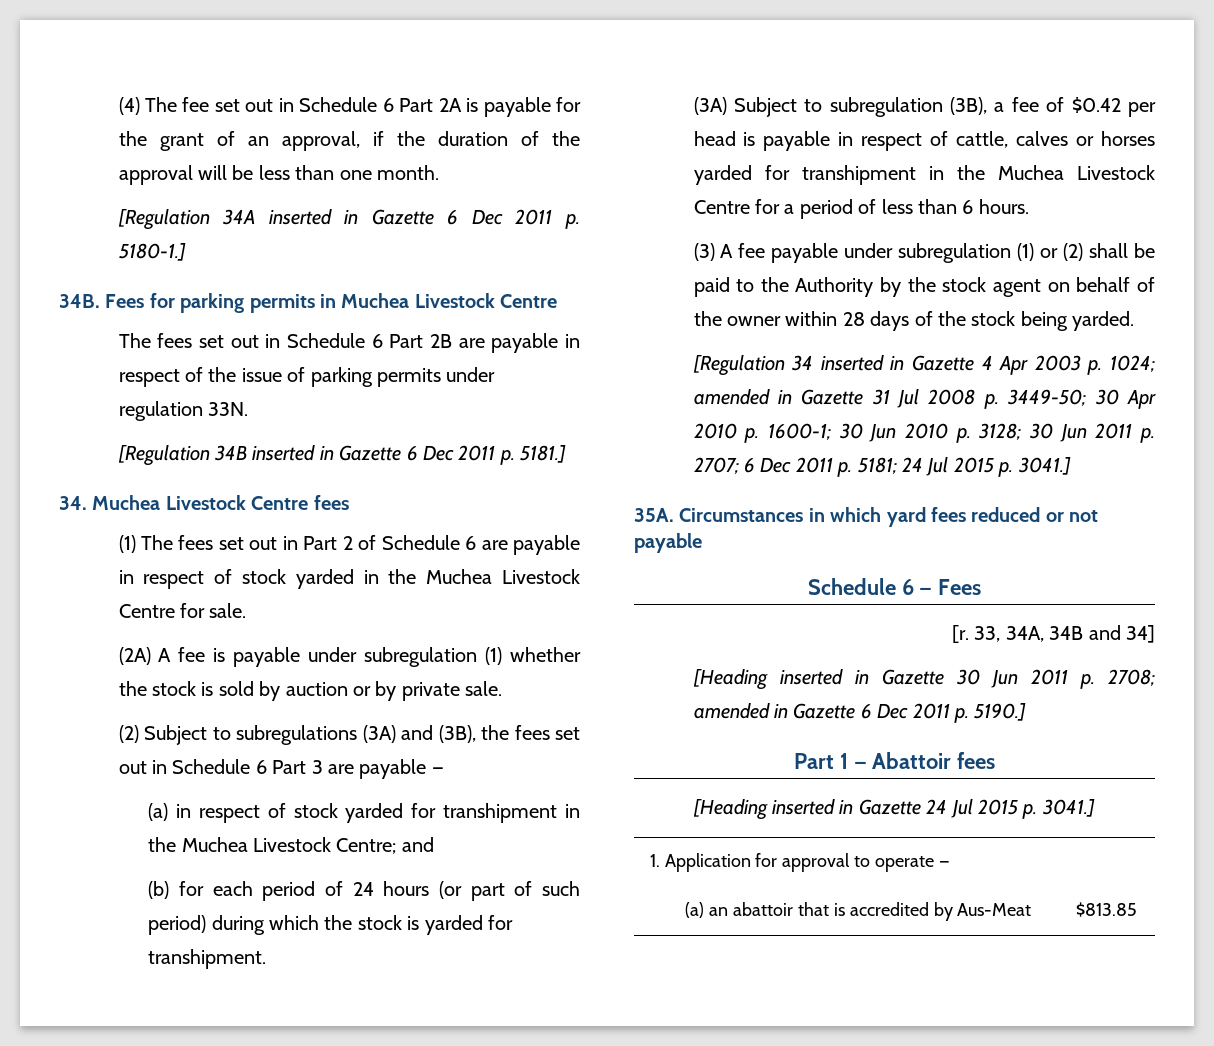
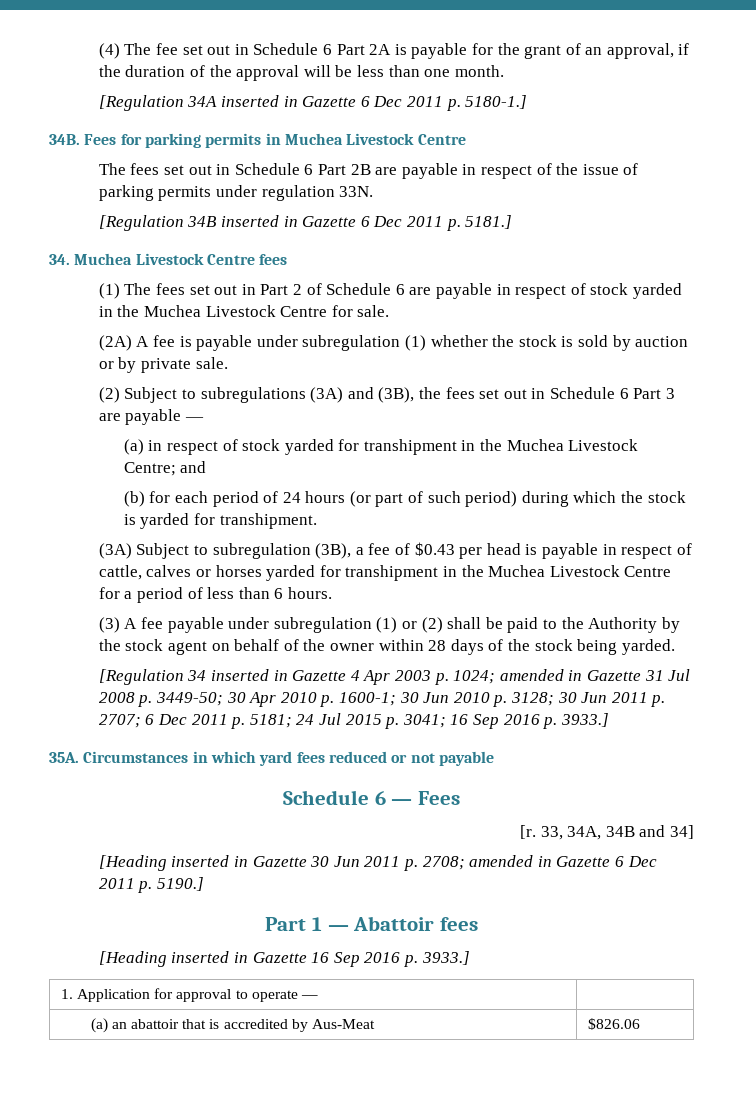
[1071,97,1121,113] $0.42 -> [414,542,455,556] $0.43
[1017,457,1071,475] 3041.] -> [402,713,609,729] 3041; 16 Sep 2016 p. 3933.]
[926,799,1095,819] 24 Jul 2015 p. 3041.] -> [311,951,470,967] 16 Sep 2016 p. 3933.]
[1075,902,1137,917] $813.85 -> [587,1018,640,1030] $826.06

